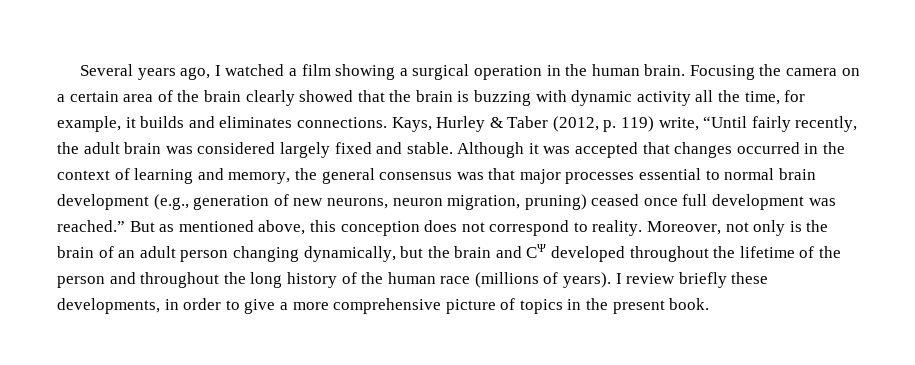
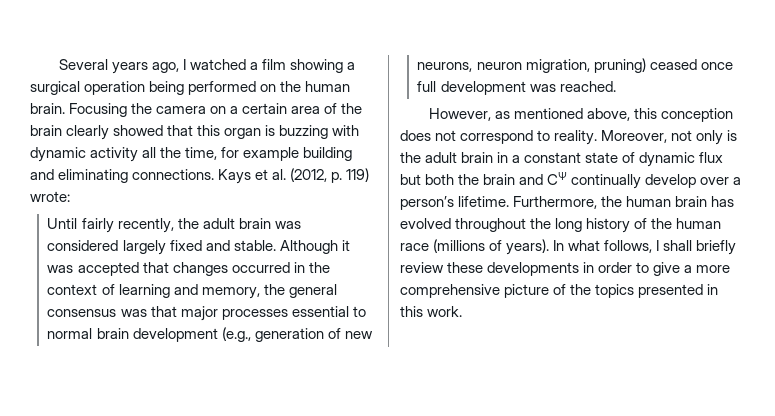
[546,65,561,76] in -> [149,81,277,95] being performed on
[389,90,453,102] the brain -> [197,125,262,139] this organ
[57,116,549,132] example, it builds and eliminates connections. Kays, Hurley & Taber -> [243,147,353,161] [30,169,287,184] example building and eliminating connections. Kays et al.
[658,116,748,131] write, “Until -> [30,191,70,202] [47,218,78,229] wrote: // Until
[57,220,155,232] reached.” But -> [559,81,616,92] [428,108,491,121] reached. // However,
[57,244,842,262] [57,272,136,288] brain of an adult person changing dynamically, but the brain and CΨ developed throughout the lifetime of the person and -> [425,152,724,167] [400,172,742,189] [400,196,735,210] [400,218,451,229] adult brain in a constant state of dynamic flux but both the brain and CΨ continually develop over a person’s lifetime. Furthermore, the human brain has evolved
[615,272,769,288] [57,298,160,314] I review briefly these developments, -> [553,240,737,255] [400,262,580,276] In what follows, I shall briefly review these developments
[519,298,710,314] topics in the present book. -> [570,284,719,298] [400,306,463,317] the topics presented in this work.

